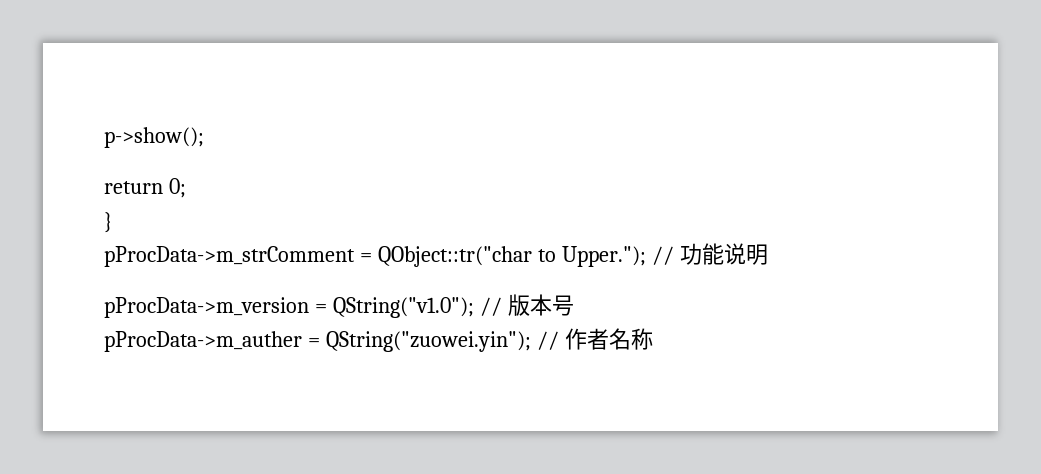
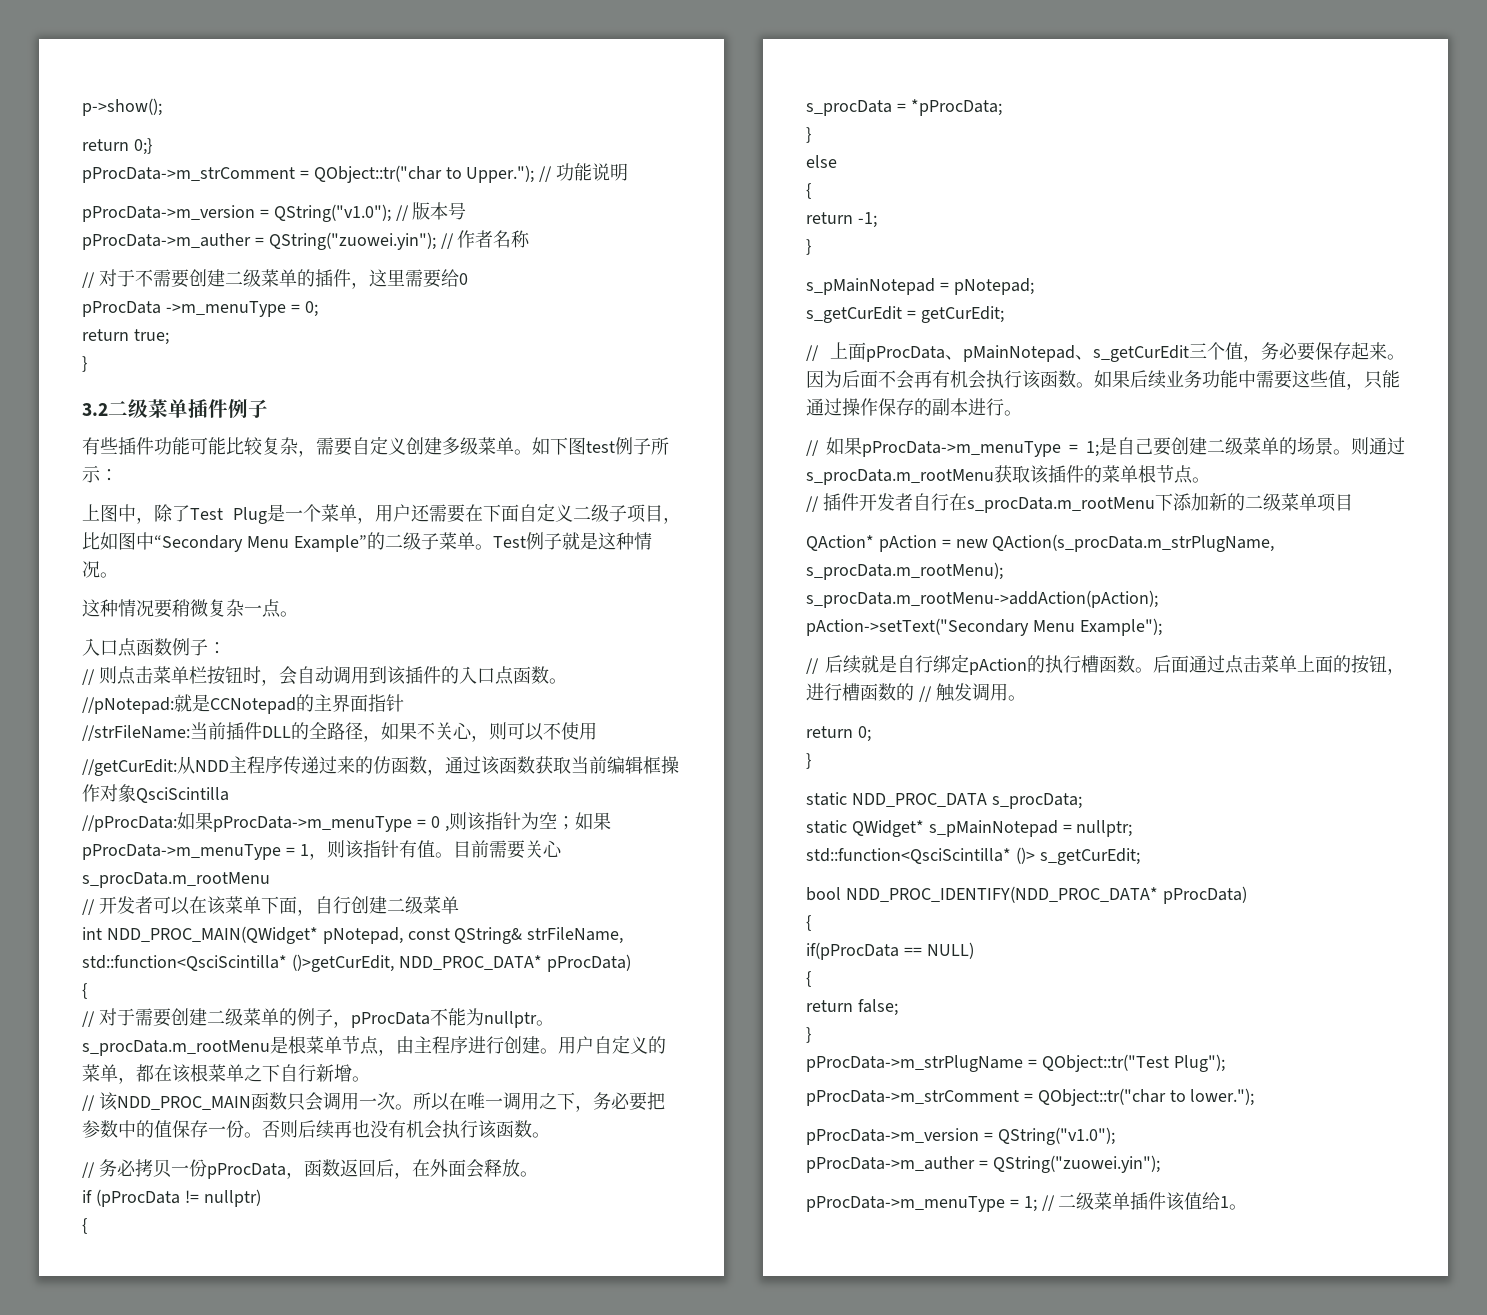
[168,178,186,198] [104,212,113,233] 0; // } -> [133,138,152,155] 0;}
(653, 339) none -> [82,269,468,289] [82,301,318,317] [82,329,169,345] [82,356,87,372] [82,399,268,418] [82,436,669,457] [82,465,118,483] [82,503,681,524] [82,532,652,552] [82,561,118,578] [82,599,298,618] [82,638,226,657] [82,666,567,686] [82,694,404,714] [82,722,597,742] [82,756,679,776] [82,784,229,803] [82,812,611,832] [82,840,562,860] [82,872,270,888] [82,896,459,916] [82,926,624,944] [82,954,631,972] [82,983,87,999] [82,1008,554,1028] [82,1035,666,1056] [82,1064,370,1084] [82,1092,665,1112] [82,1120,550,1139] [82,1159,538,1179] [82,1189,261,1207] [82,1218,87,1234] [806,99,1002,116] [806,127,811,143] [806,155,837,168] [806,183,811,199] [806,212,877,228] [806,239,811,255] [806,278,1034,295] [806,306,1004,323] [806,342,1405,362] [806,370,1400,390] [806,398,1022,416] [806,437,1405,457] [806,465,1210,485] [806,493,1353,513] [806,534,1275,552] [806,562,1003,580] [806,590,1158,608] [806,618,1162,636] [806,654,1405,675] [806,683,1026,702] [806,726,871,742] [806,753,811,769] [806,792,1082,809] [806,820,1133,837] [806,847,1140,865] [806,886,1247,904] [806,915,811,931] [806,942,974,960] [806,971,811,987] [806,999,898,1016] [806,1027,811,1043] [806,1054,1225,1072] [806,1088,1255,1106] [806,1127,1115,1145] [806,1155,1160,1173] [806,1192,1248,1212] // // 对于不需要创建二级菜单的插件，这里需要给0 // pProcData ->m_menuType = 0; // return true; // } // 3.2二级菜单插件例子 // 有些插件功能可能比较复杂，需要自定义创建多级菜单。如下图test例子所示： // 上图中，除了Test Plug是一个菜单，用户还需要在下面自定义二级子项目，比如图中“Secondary Menu Example”的二级子菜单。Test例子就是这种情况。 // 这种情况要稍微复杂一点。 // 入口点函数例子： // // 则点击菜单栏按钮时，会自动调用到该插件的入口点函数。 // //pNotepad:就是CCNotepad的主界面指针 // //strFileName:当前插件DLL的全路径，如果不关心，则可以不使用 // //getCurEdit:从NDD主程序传递过来的仿函数，通过该函数获取当前编辑框操作对象QsciScintilla // //pProcData:如果pProcData->m_menuType = 0 ,则该指针为空；如果pProcData->m_menuType = 1，则该指针有值。目前需要关心s_procData.m_rootMenu // // 开发者可以在该菜单下面，自行创建二级菜单 // int NDD_PROC_MAIN(QWidget* pNotepad, const QString& strFileName, std::function<QsciScintilla* ()>getCurEdit, NDD_PROC_DATA* pProcData) // { // // 对于需要创建二级菜单的例子，pProcData不能为nullptr。s_procData.m_rootMenu是根菜单节点，由主程序进行创建。用户自定义的菜单，都在该根菜单之下自行新增。 // // 该NDD_PROC_MAIN函数只会调用一次。所以在唯一调用之下，务必要把参数中的值保存一份。否则后续再也没有机会执行该函数。 // // 务必拷贝一份pProcData，函数返回后，在外面会释放。 // if (pProcData != nullptr) // { // s_procData = *pProcData; // } // else // { // return -1; // } // s_pMainNotepad = pNotepad; // s_getCurEdit = getCurEdit; // // 上面pProcData、pMainNotepad、s_getCurEdit三个值，务必要保存起来。因为后面不会再有机会执行该函数。如果后续业务功能中需要这些值，只能通过操作保存的副本进行。 // // 如果pProcData->m_menuType = 1;是自己要创建二级菜单的场景。则通过s_procData.m_rootMenu获取该插件的菜单根节点。 // // 插件开发者自行在s_procData.m_rootMenu下添加新的二级菜单项目 // QAction* pAction = new QAction(s_procData.m_strPlugName, s_procData.m_rootMenu); // s_procData.m_rootMenu->addAction(pAction); // pAction->setText("Secondary Menu Example"); // // 后续就是自行绑定pAction的执行槽函数。后面通过点击菜单上面的按钮，进行槽函数的 // 触发调用。 // return 0; // } // static NDD_PROC_DATA s_procData; // static QWidget* s_pMainNotepad = nullptr; // std::function<QsciScintilla* ()> s_getCurEdit; // bool NDD_PROC_IDENTIFY(NDD_PROC_DATA* pProcData) // { // if(pProcData == NULL) // { // return false; // } // pProcData->m_strPlugName = QObject::tr("Test Plug"); // pProcData->m_strComment = QObject::tr("char to lower."); // pProcData->m_version = QString("v1.0"); // pProcData->m_auther = QString("zuowei.yin"); // pProcData->m_menuType = 1; // 二级菜单插件该值给1。

